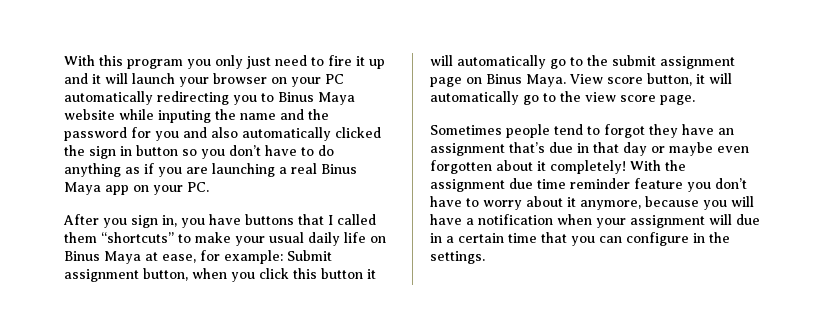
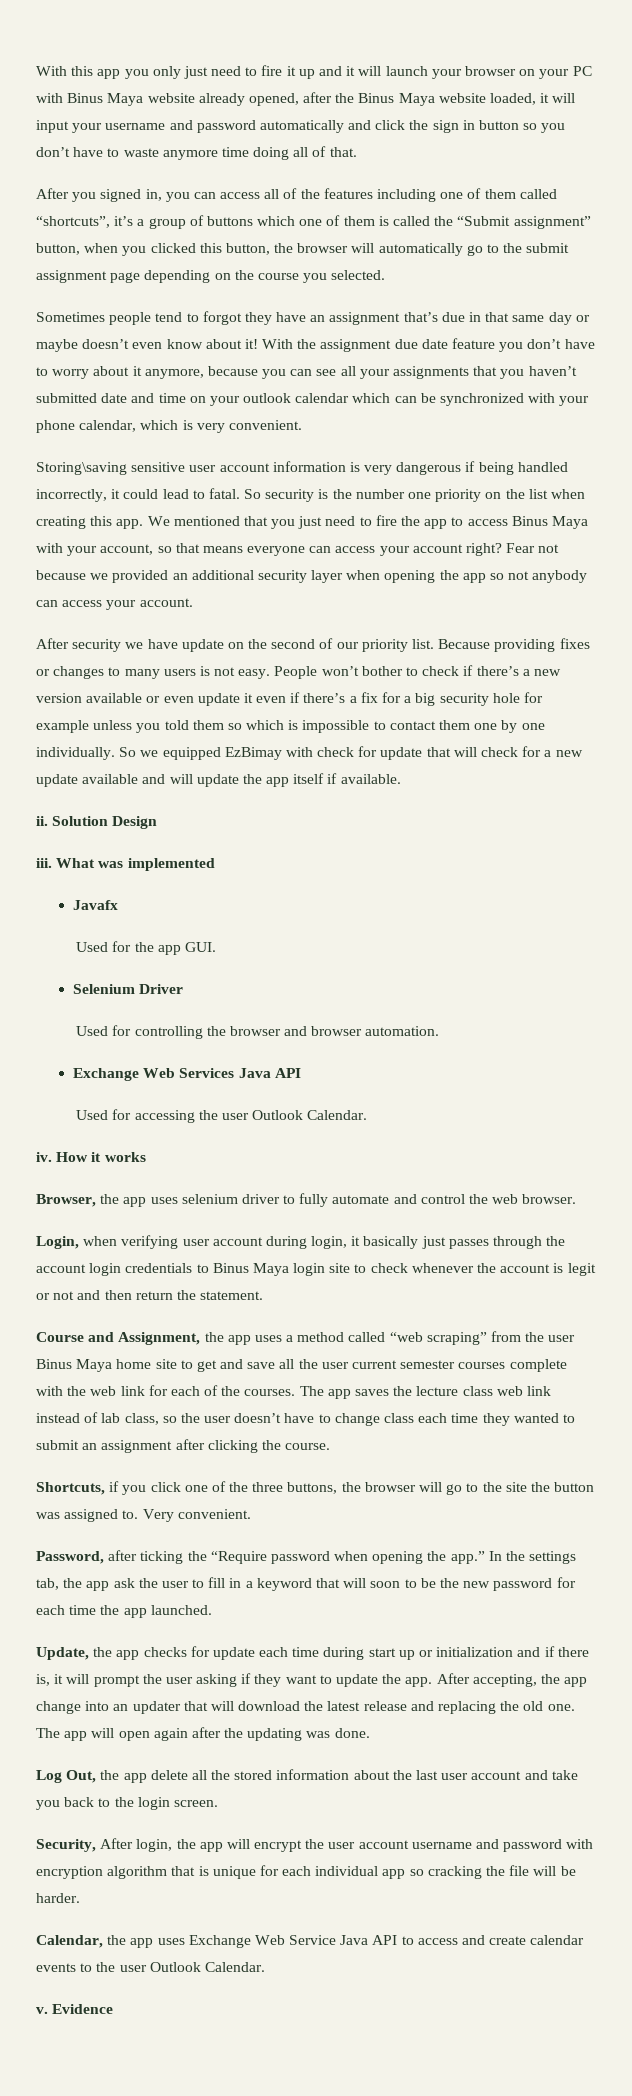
[127,59,183,69] program -> [97,69,121,79] app
[64,91,355,105] [64,109,329,123] [64,127,381,141] automatically redirecting you to Binus Maya website while inputing the name and the password for you and also automatically clicked -> [36,92,576,106] [36,120,406,133] with Binus Maya website already opened, after the Binus Maya website loaded, it will input your username and password automatically and click
[318,145,334,156] [64,163,357,177] [64,182,209,195] do anything as if you are launching a real Binus Maya app on your PC. -> [123,146,357,160] waste anymore time doing all of that.
[131,215,158,228] sign -> [100,189,142,202] signed
[209,214,376,225] [64,232,386,246] [64,250,332,264] [64,268,376,282] have buttons that I called them “shortcuts” to make your usual daily life on Binus Maya at ease, for example: Submit assignment button, when you click this button it -> [193,188,557,202] [36,215,591,229] [36,243,349,256] can access all of the features including one of them called “shortcuts”, it’s a group of buttons which one of them is called the “Submit assignment” button, when you clicked this button, the browser
[466,73,732,87] [430,91,695,105] on Binus Maya. View score button, it will automatically go to the view score page. -> [144,270,386,283] depending on the course you selected.
(619, 147) none -> [512,315,545,322] same
[717,146,749,153] [430,160,626,174] even forgotten about it completely! -> [82,339,258,349] doesn’t even know about it!
[537,178,630,189] time reminder -> [421,339,448,349] date
[731,196,754,207] [430,214,760,228] [430,232,730,246] [430,251,485,264] will have a notification when your assignment will due in a certain time that you can configure in the settings. -> [290,366,577,379] [36,393,590,406] [36,420,302,433] [36,461,568,475] [36,488,585,502] [36,515,588,529] [36,543,560,556] [36,570,588,583] [36,598,193,610] [36,638,590,652] [36,665,561,679] [36,692,543,706] [36,720,545,733] [36,746,583,760] [36,773,401,787] [36,816,158,829] [36,858,215,871] [73,900,119,910] [76,941,216,955] [73,984,184,994] [76,1025,440,1039] [73,1068,301,1081] [76,1109,368,1123] [36,1152,146,1162] [36,1193,577,1207] [36,1235,566,1249] [36,1263,596,1276] [36,1290,264,1300] [36,1331,576,1345] [36,1359,567,1372] [36,1385,551,1399] [36,1412,575,1426] [36,1439,331,1453] [36,1481,595,1495] [36,1509,251,1522] [36,1550,577,1564] [36,1577,576,1591] [36,1605,212,1618] [36,1646,589,1660] [36,1673,588,1687] [36,1701,575,1714] [36,1727,370,1741] [36,1769,578,1783] [36,1797,218,1810] [36,1838,594,1852] [36,1865,576,1879] [36,1893,80,1903] [36,1935,585,1948] [36,1962,265,1972] [36,2004,114,2014] can see all your assignments that you haven’t submitted date and time on your outlook calendar which can be synchronized with your phone calendar, which is very convenient. // Storing\saving sensitive user account information is very dangerous if being handled incorrectly, it could lead to fatal. So security is the number one priority on the list when creating this app. We mentioned that you just need to fire the app to access Binus Maya with your account, so that means everyone can access your account right? Fear not because we provided an additional security layer when opening the app so not anybody can access your account. // After security we have update on the second of our priority list. Because providing fixes or changes to many users is not easy. People won’t bother to check if there’s a new version available or even update it even if there’s a fix for a big security hole for example unless you told them so which is impossible to contact them one by one individually. So we equipped EzBimay with check for update that will check for a new update available and will update the app itself if available. // ii. Solution Design // iii. What was implemented // Javafx // Used for the app GUI. // Selenium Driver // Used for controlling the browser and browser automation. // Exchange Web Services Java API // Used for accessing the user Outlook Calendar. // iv. How it works // Browser, the app uses selenium driver to fully automate and control the web browser. // Login, when verifying user account during login, it basically just passes through the account login credentials to Binus Maya login site to check whenever the account is legit or not and then return the statement. // Course and Assignment, the app uses a method called “web scraping” from the user Binus Maya home site to get and save all the user current semester courses complete with the web link for each of the courses. The app saves the lecture class web link instead of lab class, so the user doesn’t have to change class each time they wanted to submit an assignment after clicking the course. // Shortcuts, if you click one of the three buttons, the browser will go to the site the button was assigned to. Very convenient. // Password, after ticking the “Require password when opening the app.” In the settings tab, the app ask the user to fill in a keyword that will soon to be the new password for each time the app launched. // Update, the app checks for update each time during start up or initialization and if there is, it will prompt the user asking if they want to update the app. After accepting, the app change into an updater that will download the latest release and replacing the old one. The app will open again after the updating was done. // Log Out, the app delete all the stored information about the last user account and take you back to the login screen. // Security, After login, the app will encrypt the user account username and password with encryption algorithm that is unique for each individual app so cracking the file will be harder. // Calendar, the app uses Exchange Web Service Java API to access and create calendar events to the user Outlook Calendar. // v. Evidence

